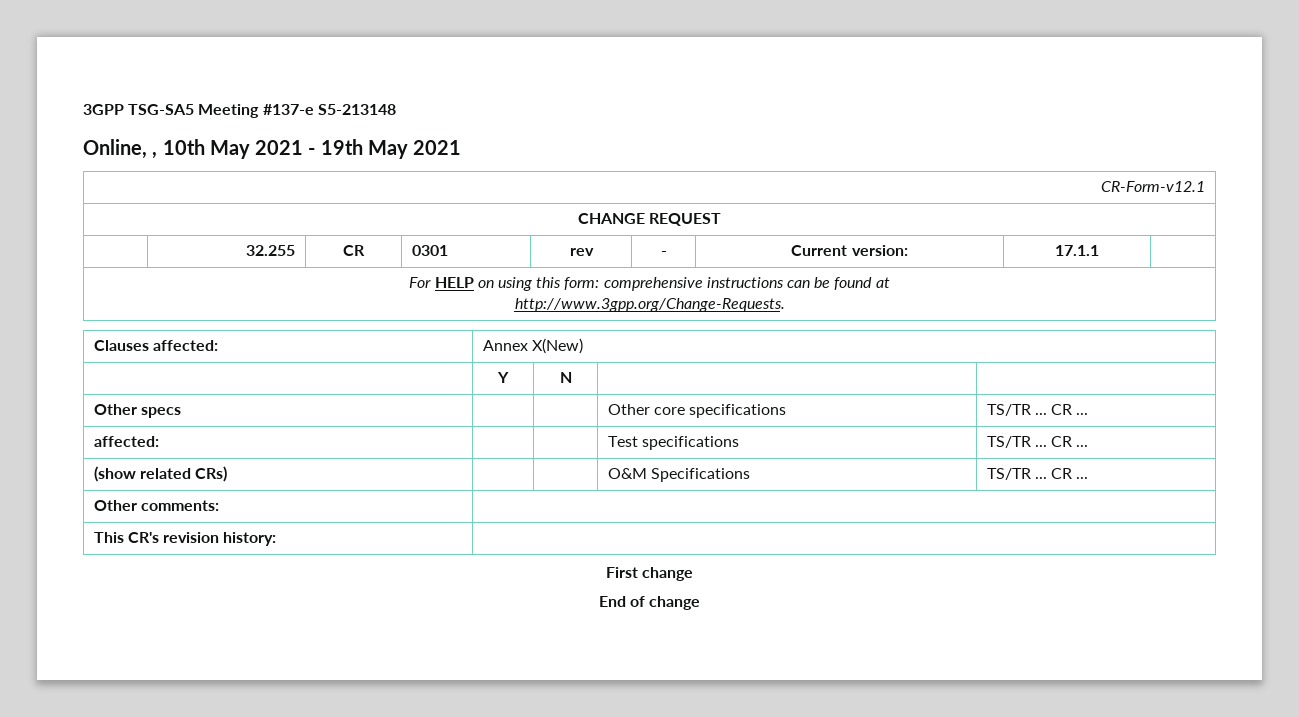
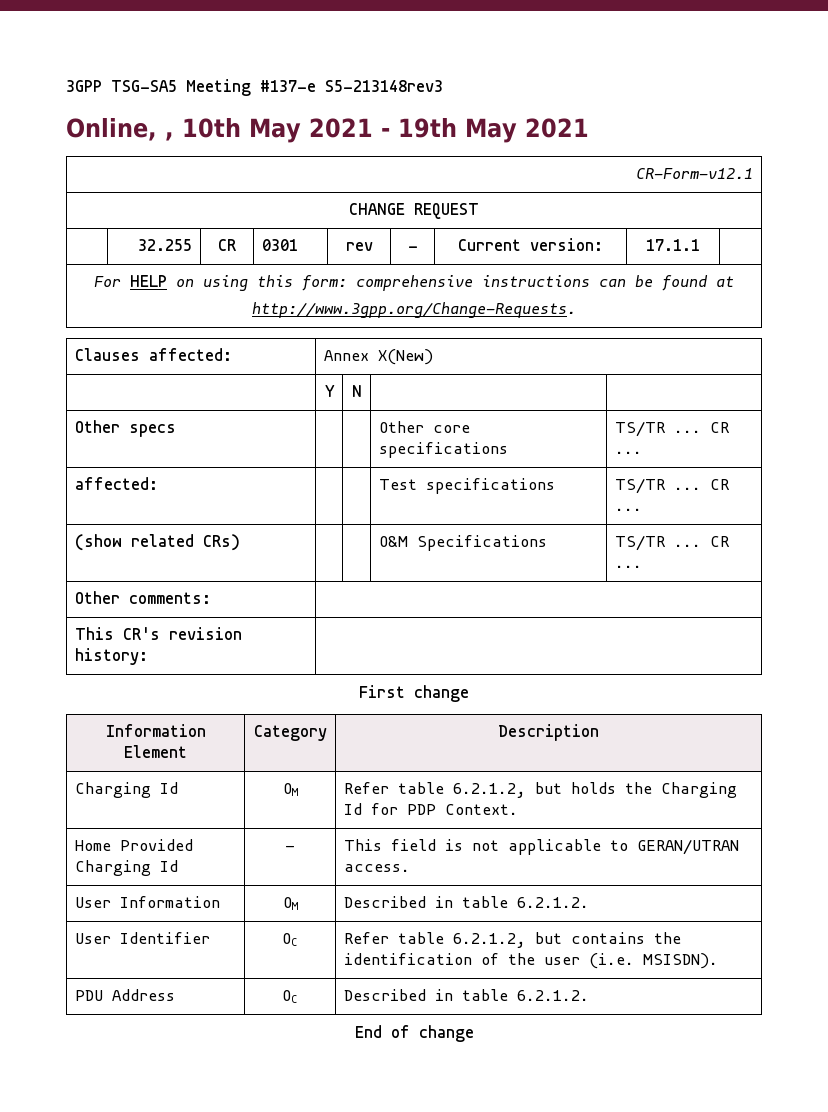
[317,104,396,115] S5-213148 -> [325,80,443,92] S5-213148rev3
(694, 574) none -> [105,724,206,737] [124,745,187,758] [253,725,327,741] [498,724,599,741] [74,782,178,798] [282,783,298,796] [343,782,737,798] [343,803,518,815] [74,839,193,851] [74,860,178,876] [285,845,295,851] [343,839,739,855] [343,864,410,872] [74,896,220,908] [282,897,298,910] [343,896,589,908] [74,932,210,944] [282,933,298,946] [343,932,681,948] [343,953,718,969] [74,989,175,1001] [282,990,298,1003] [343,989,589,1001] // Information Element | Category | Description // Charging Id | OM | Refer table 6.2.1.2, but holds the Charging Id for PDP Context. // Home Provided Charging Id | - | This field is not applicable to GERAN/UTRAN access. // User Information | OM | Described in table 6.2.1.2. // User Identifier | OC | Refer table 6.2.1.2, but contains the identification of the user (i.e. MSISDN). // PDU Address | OC | Described in table 6.2.1.2.

